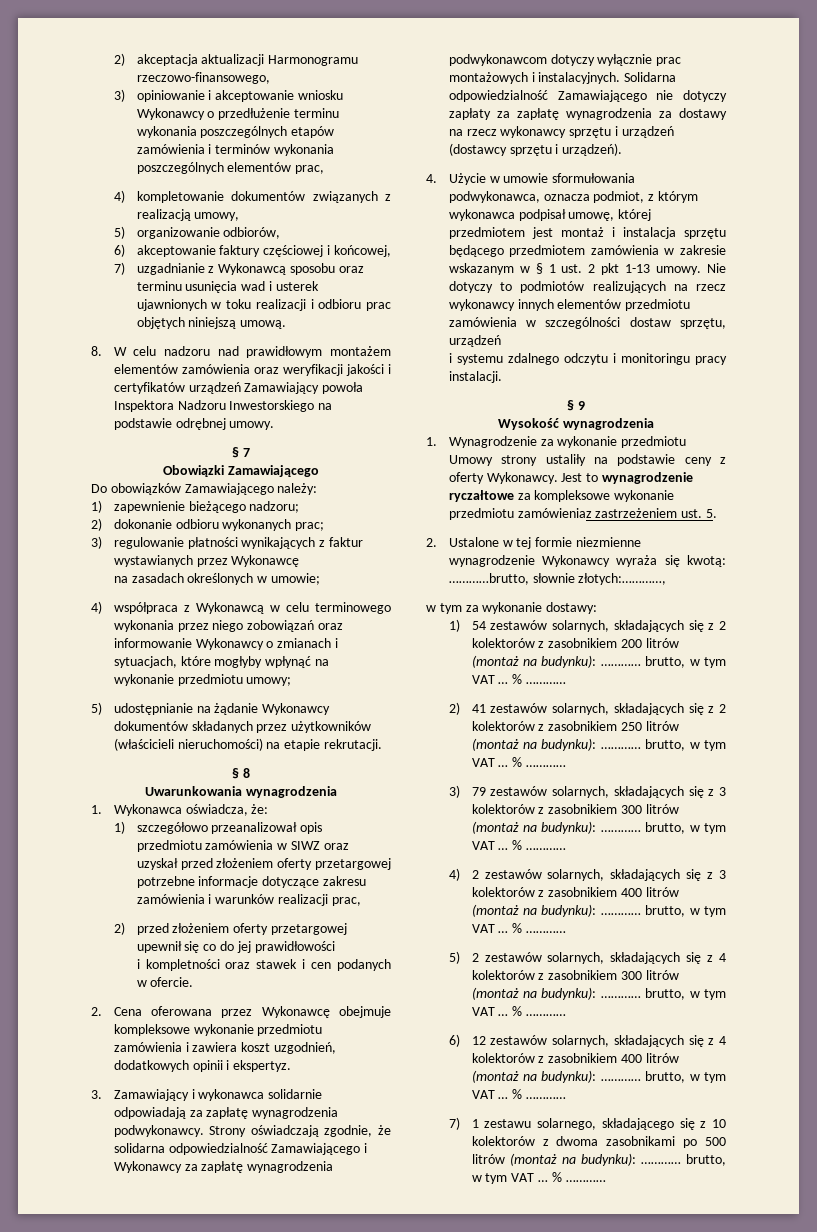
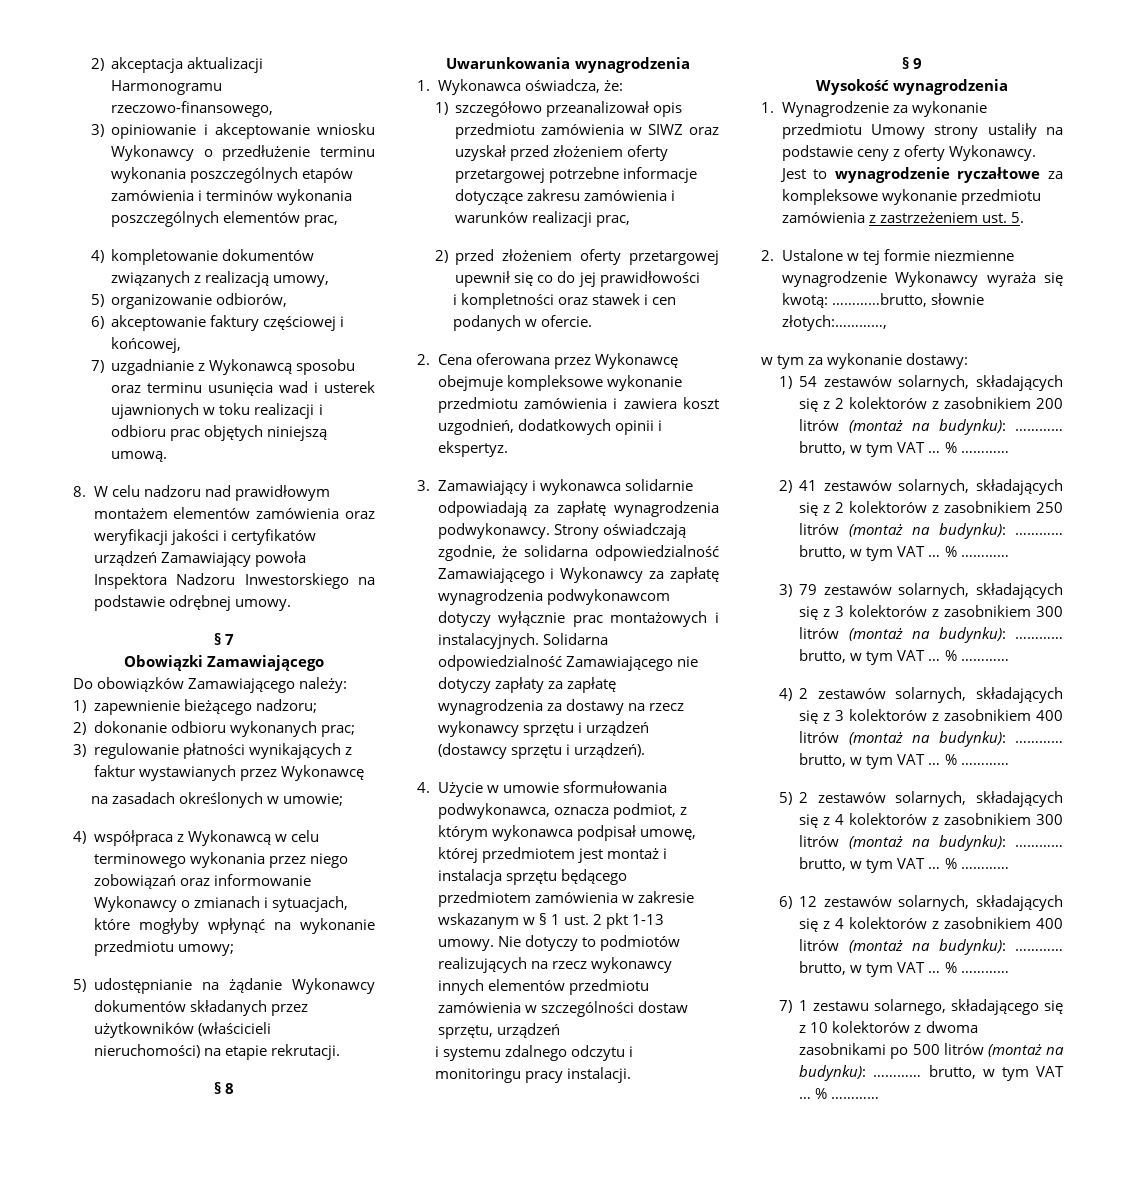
[517,508,592,518] zamówieniaz -> [781,212,876,223] zamówienia z

